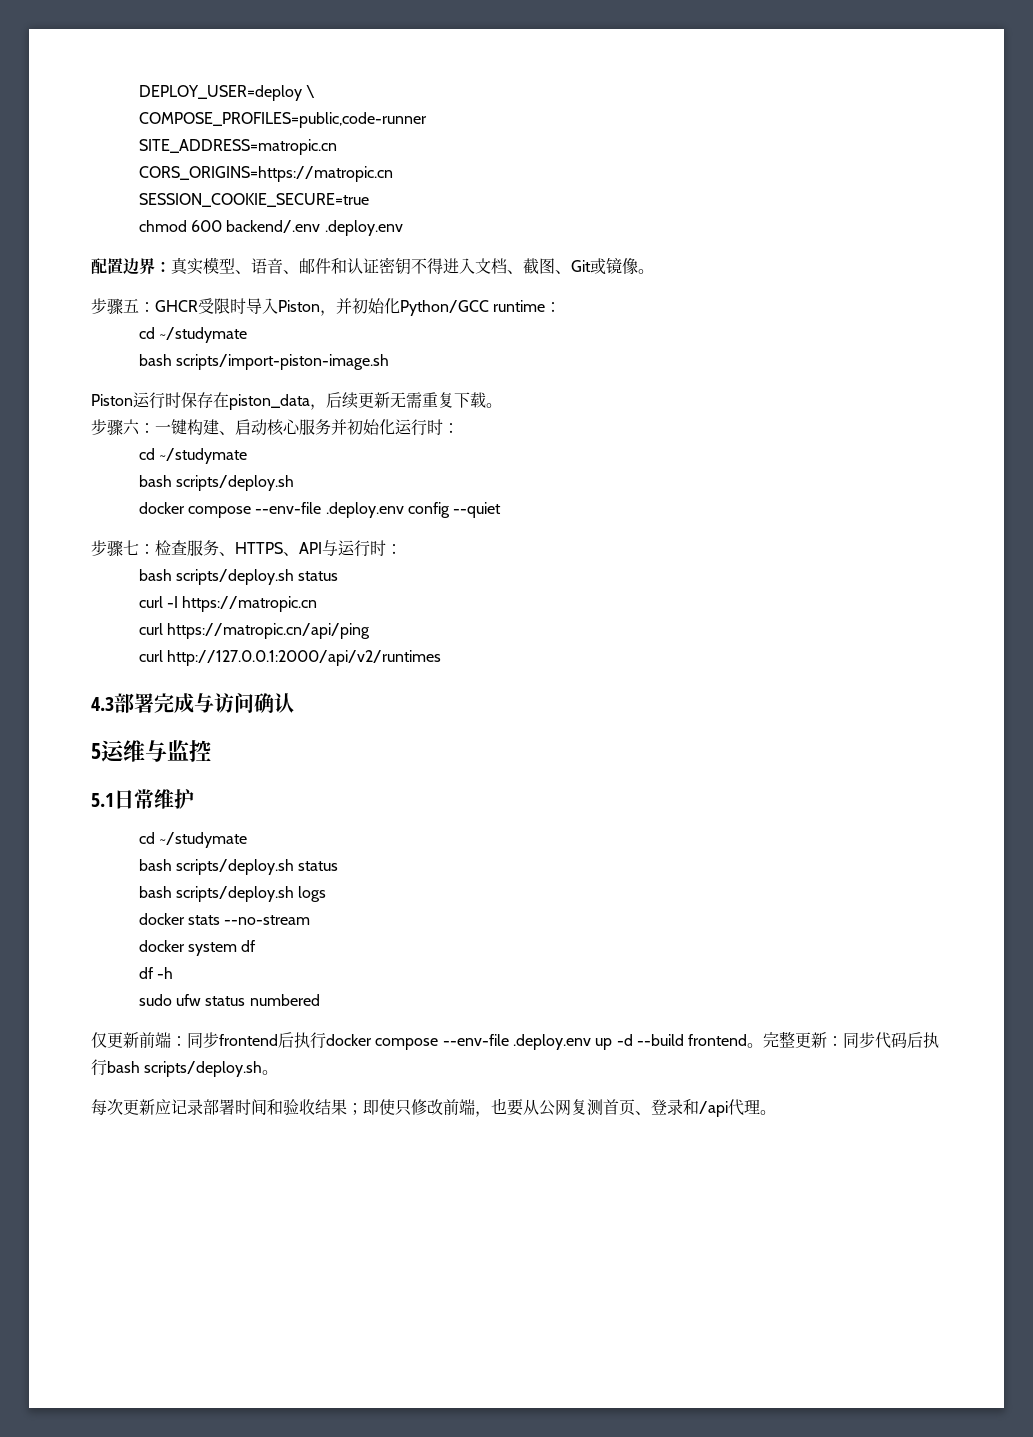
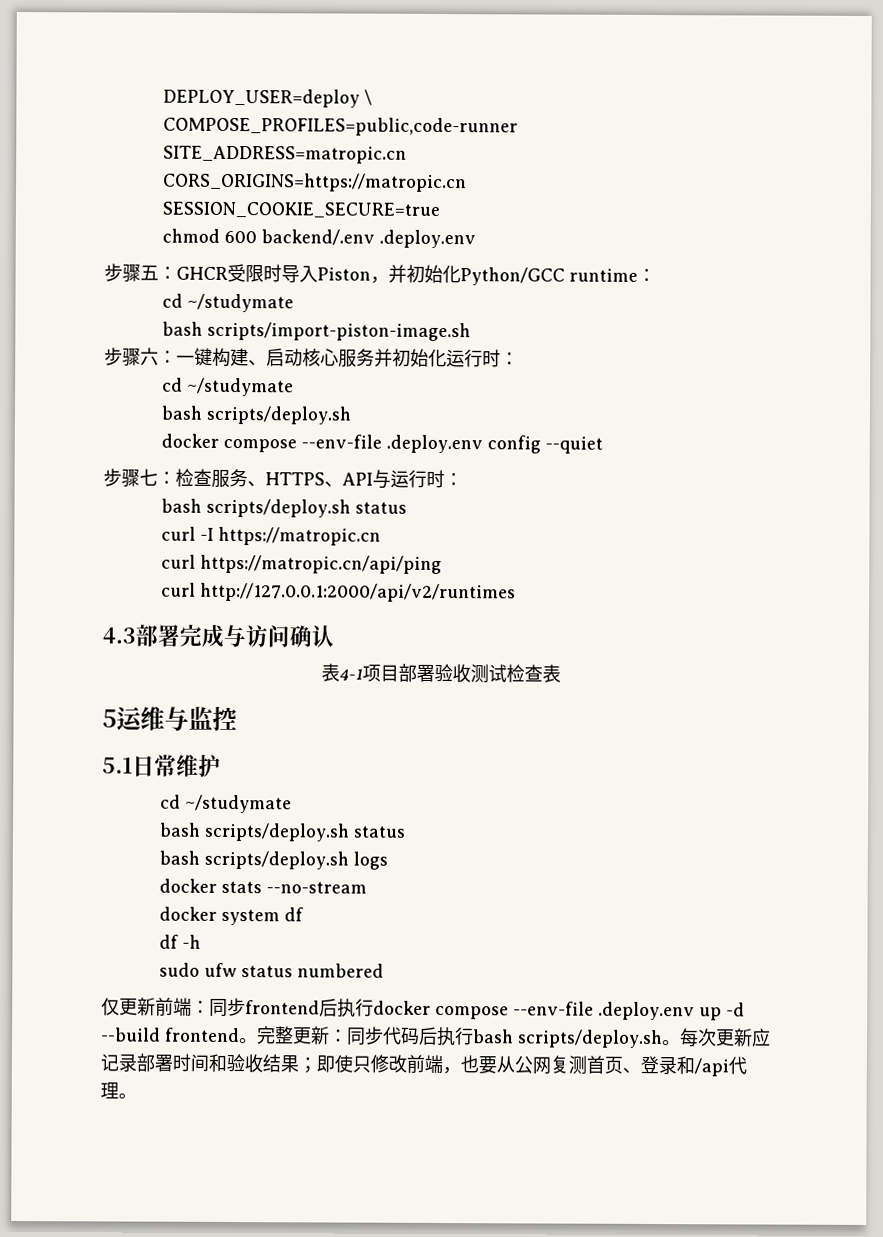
[91,257,654,275] // 配置边界：真实模型、语音、邮件和认证密钥不得进入文档、截图、Git或镜像。 -> (476, 239) none
[91,392,502,410] // Piston运行时保存在piston_data，后续更新无需重复下载。 -> (471, 331) none
(294, 703) none -> [321,663,561,684] // 表4-1项目部署验收测试检查表
(279, 1072) // -> (681, 1043) none

